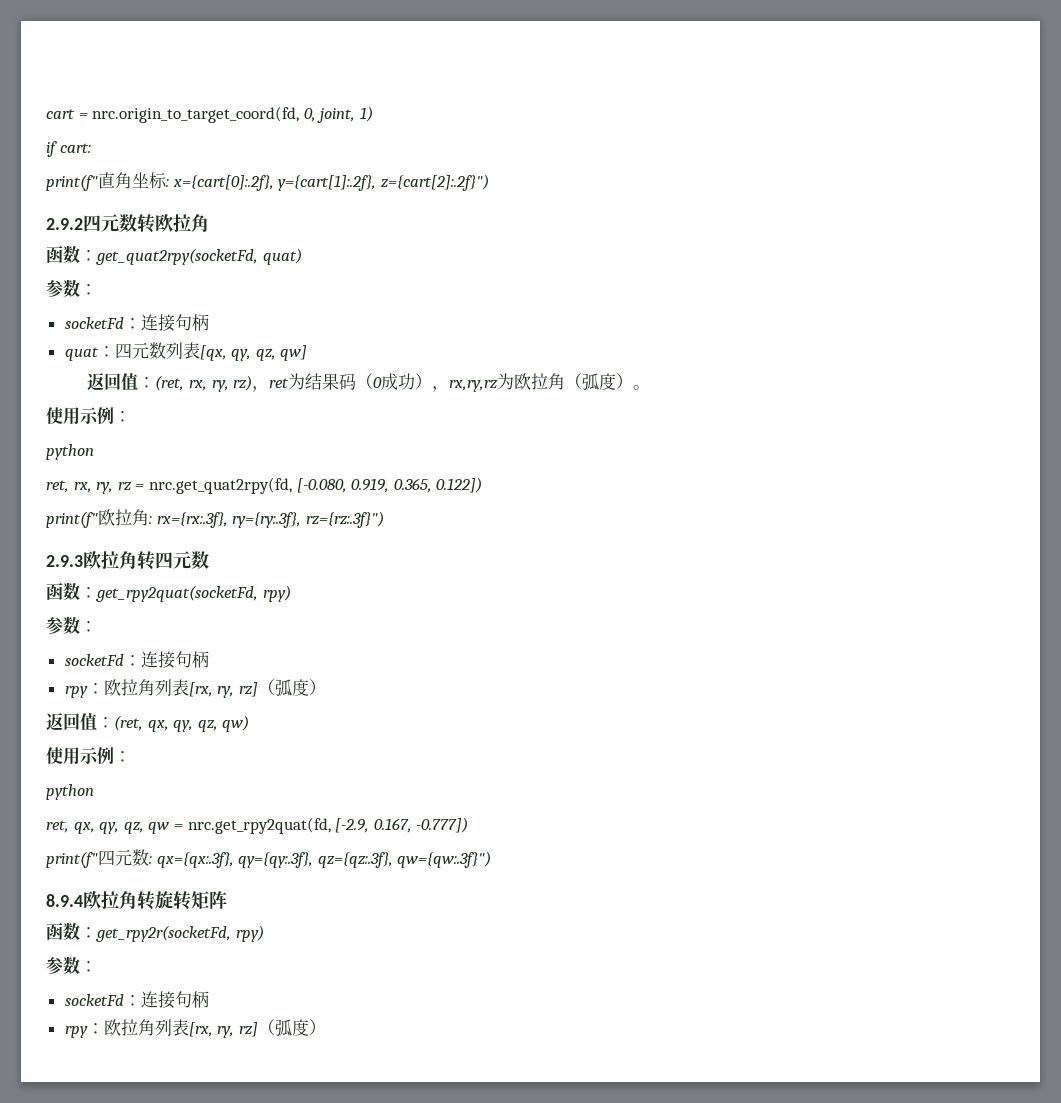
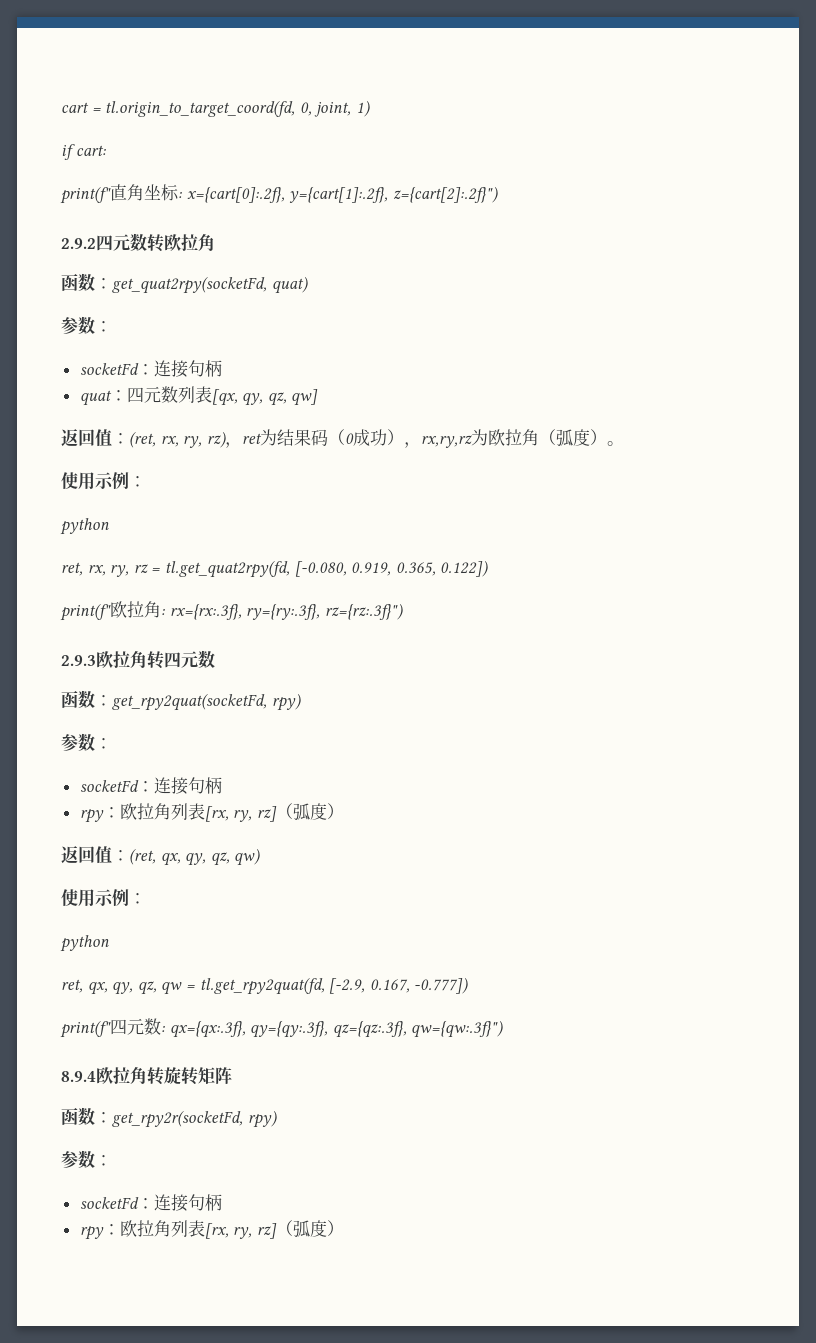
[92,106,300,123] nrc.origin_to_target_coord(fd, -> [105,100,296,117] tl.origin_to_target_coord(fd,
[148,477,292,494] nrc.get_quat2rpy(fd, -> [164,560,290,578] tl.get_quat2rpy(fd,
[187,817,331,834] nrc.get_rpy2quat(fd, -> [199,977,325,995] tl.get_rpy2quat(fd,

